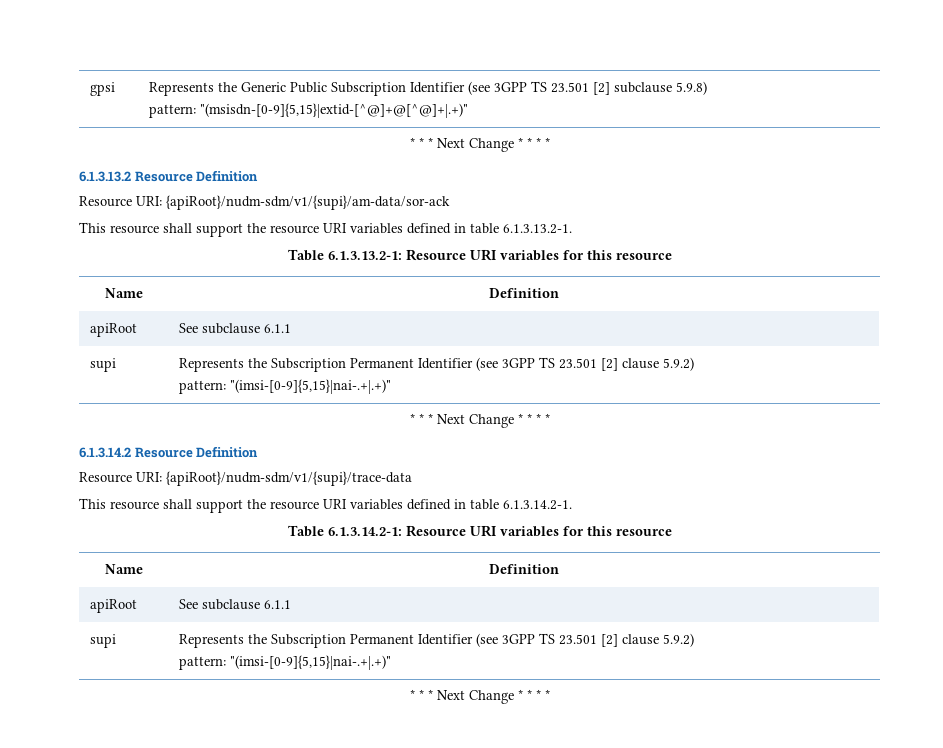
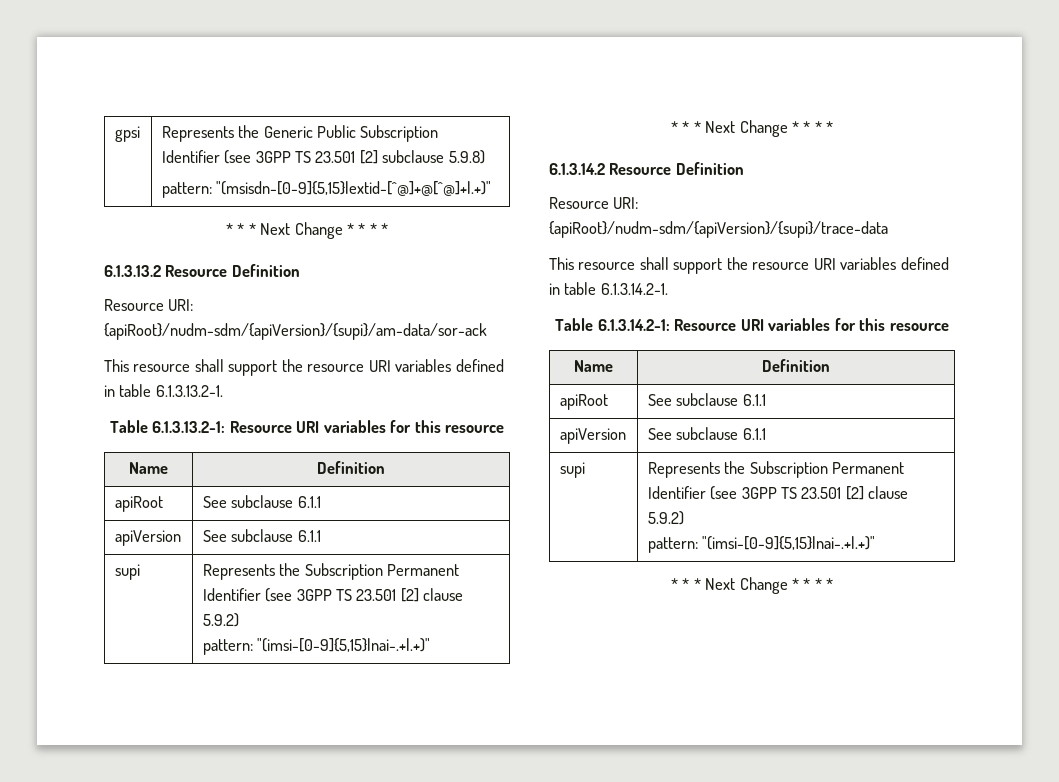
[166,195,450,210] {apiRoot}/nudm-sdm/v1/{supi}/am-data/sor-ack -> [104,323,487,340] {apiRoot}/nudm-sdm/{apiVersion}/{supi}/am-data/sor-ack
(291, 328) none -> [114,530,181,546] [202,529,321,542] // apiVersion | See subclause 6.1.1
[166,471,412,486] {apiRoot}/nudm-sdm/v1/{supi}/trace-data -> [549,221,888,238] {apiRoot}/nudm-sdm/{apiVersion}/{supi}/trace-data
(291, 604) none -> [559,428,626,444] [647,427,766,440] // apiVersion | See subclause 6.1.1

